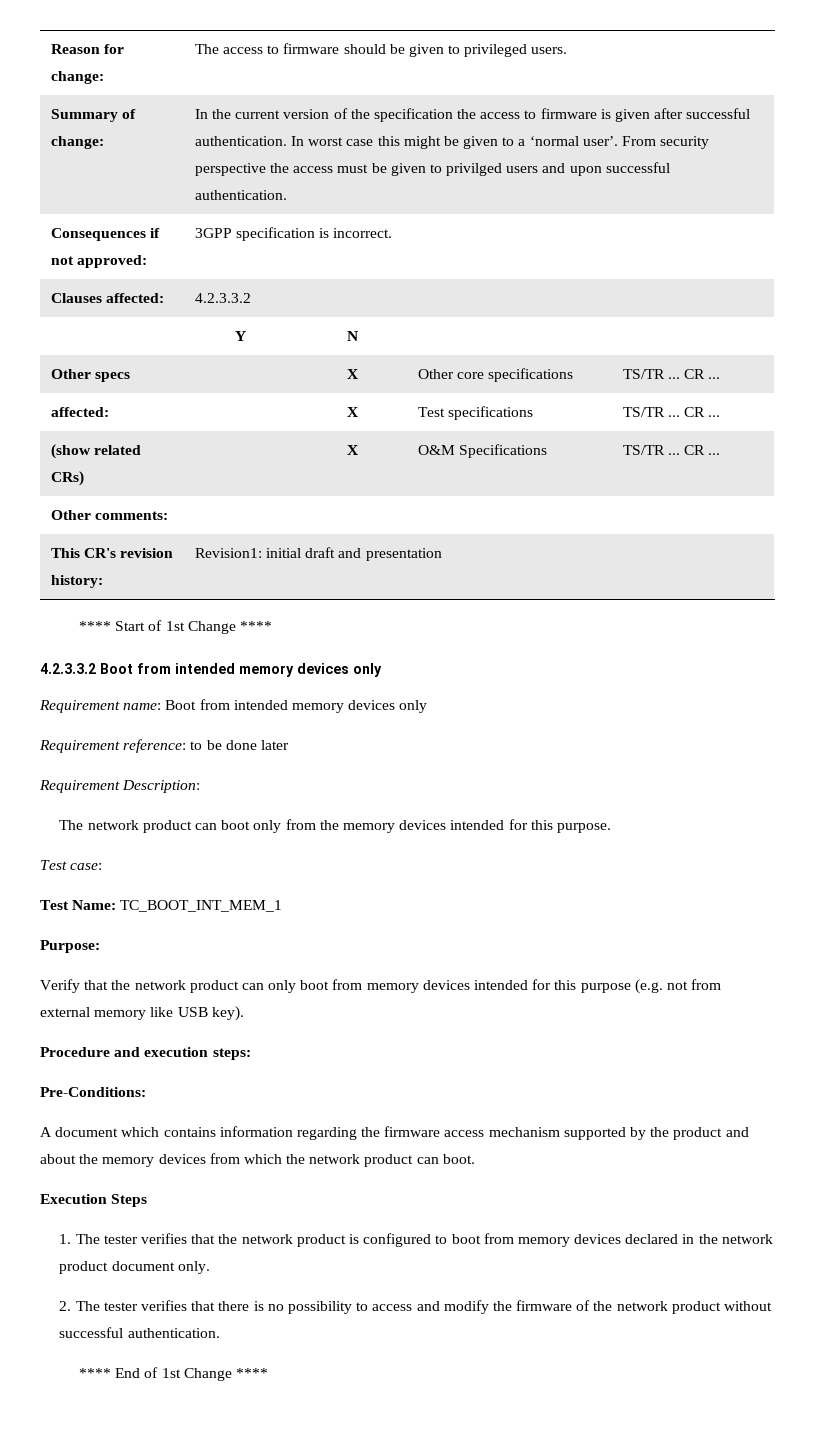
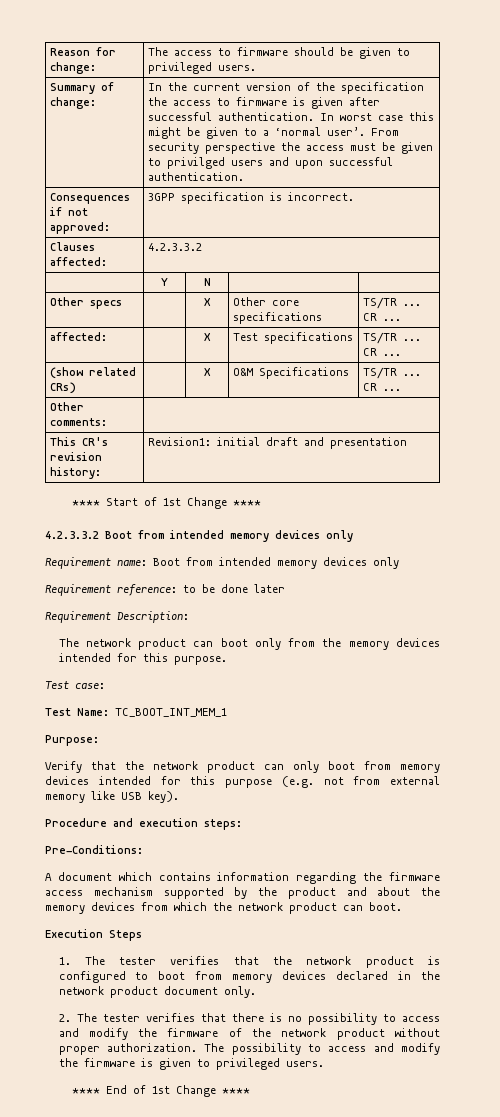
[59,1327,220,1338] successful authentication. -> [58,1043,440,1055] [58,1058,324,1070] proper authorization. The possibility to access and modify the firmware is given to privileged users.

